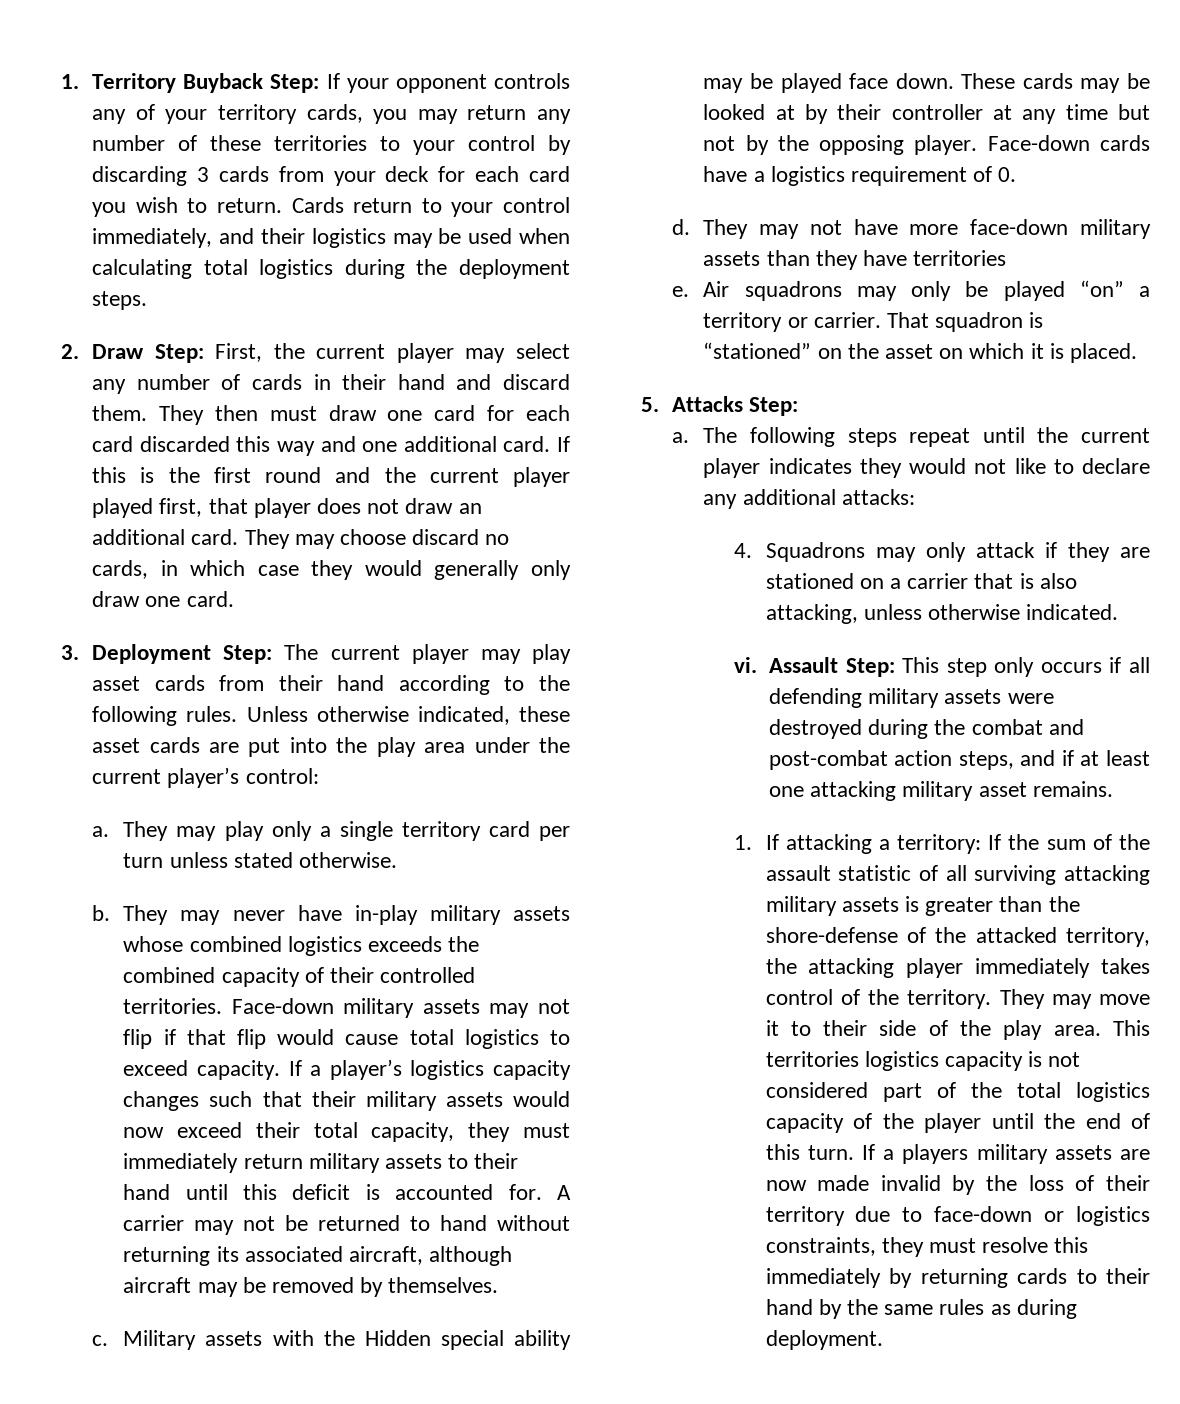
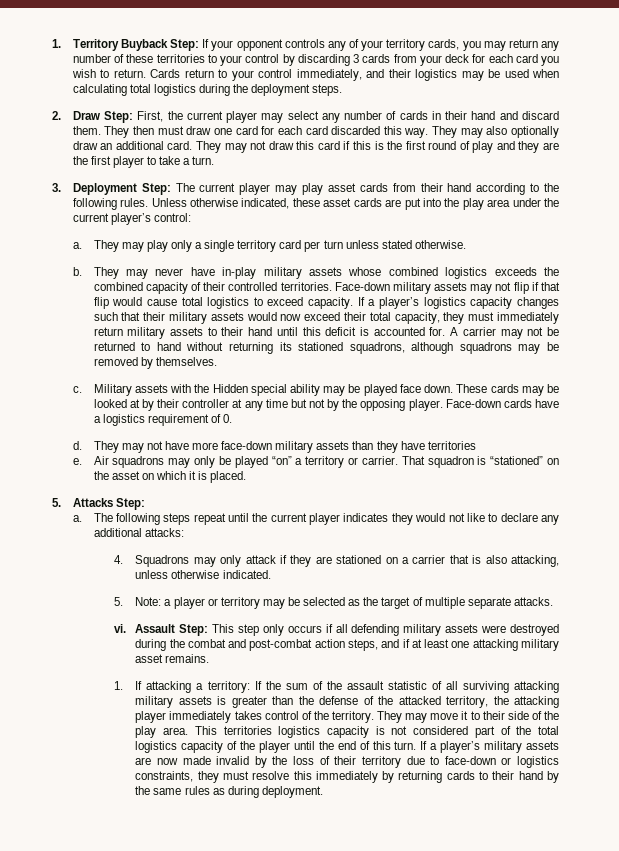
[277,436,570,456] [92,467,571,487] [92,498,400,518] way and one additional card. If this is the first round and the current player played first, that player does not -> [404,126,559,138] way. They may also optionally
[340,529,510,545] [92,560,571,580] [92,591,234,607] choose discard no cards, in which case they would generally only draw one card. -> [250,141,559,153] [72,156,215,168] not draw this card if this is the first round of play and they are the first player to take a turn.
[244,1246,513,1266] [123,1277,192,1293] associated aircraft, although aircraft -> [298,342,512,354] stationed squadrons, although squadrons
(1119, 612) none -> [114,597,553,609] // 5. Note: a player or territory may be selected as the target of multiple separate attacks.
[765,927,898,943] shore-defense -> [319,696,359,705] defense
[902,1144,969,1164] players -> [440,741,481,753] player’s

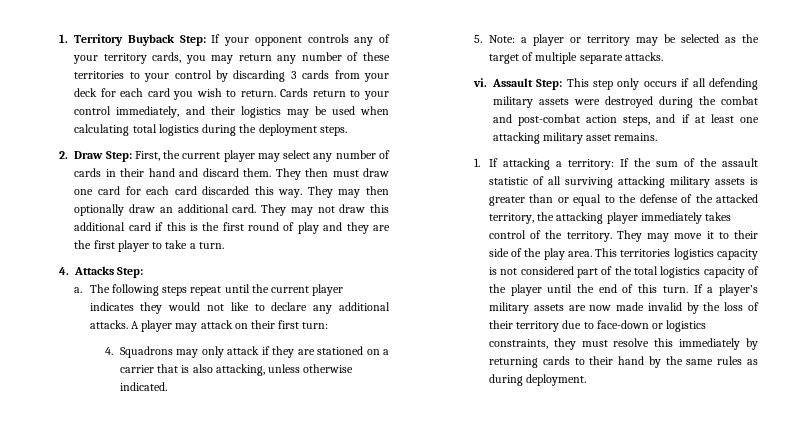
[486,126,508,135] also -> [365,186,389,195] then
(315, 145) none -> [74,222,126,231] additional
[51,183,559,195] [72,198,559,210] [72,213,191,225] [72,240,466,252] [72,267,559,279] [93,282,560,294] [93,297,559,309] [93,312,559,324] [93,327,559,339] [93,342,559,354] [93,357,217,369] [72,384,560,396] [93,399,559,411] [93,414,233,426] [72,441,476,453] [72,456,559,468] [93,471,247,483] [51,498,61,507] 3. Deployment Step: The current player may play asset cards from their hand according to the following rules. Unless otherwise indicated, these asset cards are put into the play area under the current player’s control: // a. They may play only a single territory card per turn unless stated otherwise. // b. They may never have in-play military assets whose combined logistics exceeds the combined capacity of their controlled territories. Face-down military assets may not flip if that flip would cause total logistics to exceed capacity. If a player’s logistics capacity changes such that their military assets would now exceed their total capacity, they must immediately return military assets to their hand until this deficit is accounted for. A carrier may not be returned to hand without returning its stationed squadrons, although squadrons may be removed by themselves. // c. Military assets with the Hidden special ability may be played face down. These cards may be looked at by their controller at any time but not by the opposing player. Face-down cards have a logistics requirement of 0. // d. They may not have more face-down military assets than they have territories // e. Air squadrons may only be played “on” a territory or carrier. That squadron is “stationed” on the asset on which it is placed. // 5. -> [59,267,70,275] 4.
[144,528,184,537] attacks: -> [89,320,329,332] attacks. A player may attack on their first turn:
(294, 700) none -> [557,194,615,206] or equal to

